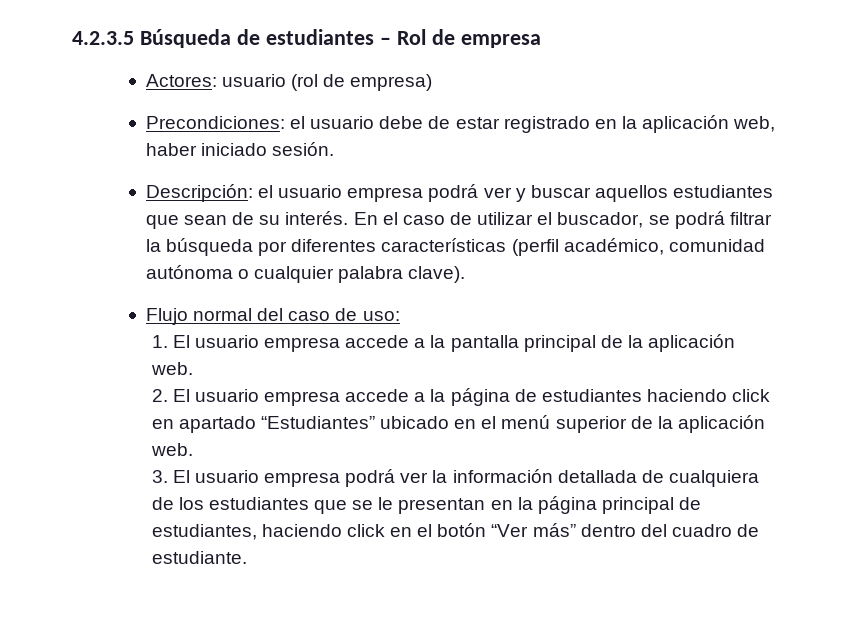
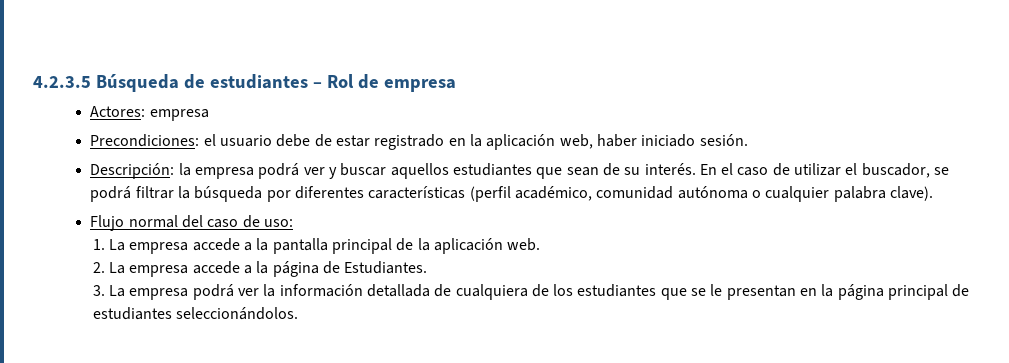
[222,74,433,91] usuario (rol de empresa) -> [149,109,209,121] empresa
[258,185,343,198] el usuario -> [178,163,191,176] la
[172,335,259,348] El usuario -> [108,239,125,251] La
[172,389,259,402] El usuario -> [108,262,125,274] La
[541,389,771,402] [151,415,765,433] [150,443,193,456] estudiantes haciendo click en apartado “Estudiantes” ubicado en el menú superior de la aplicación web. -> [344,261,428,274] Estudiantes.
[172,470,259,483] El usuario -> [108,285,125,297] La
[151,523,760,540] [151,551,247,564] estudiantes, haciendo click en el botón “Ver más” dentro del cuadro de estudiante. -> [92,307,298,320] estudiantes seleccionándolos.

